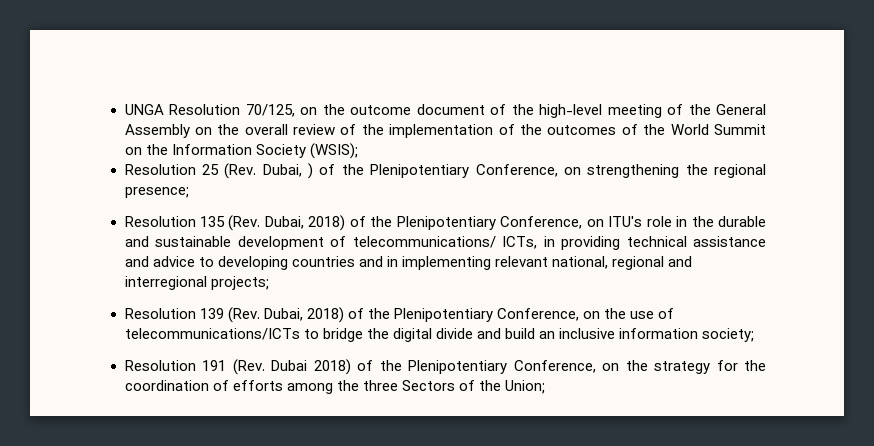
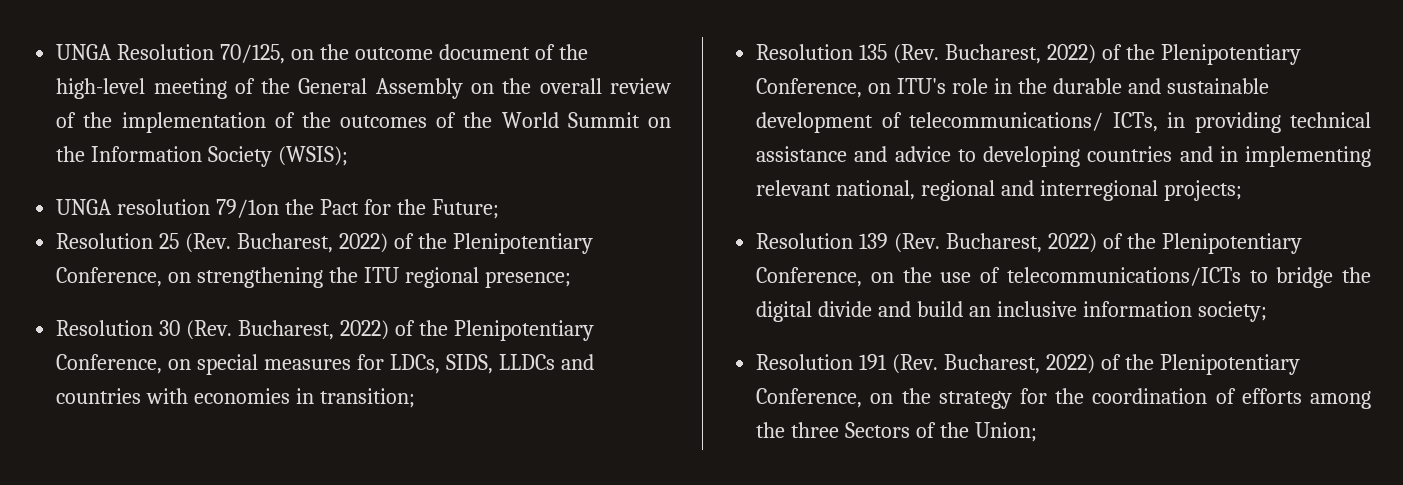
(358, 151) none -> [56,199,499,219] // UNGA resolution 79/1on the Pact for the Future;
[262,163,313,179] Dubai, ) -> [237,233,388,253] Bucharest, 2022)
(708, 169) none -> [363,267,399,283] ITU
(189, 192) none -> [56,320,594,341] [56,354,594,375] [56,388,415,408] // Resolution 30 (Rev. Bucharest, 2022) of the Plenipotentiary Conference, on special measures for LDCs, SIDS, LLDCs and countries with economies in transition;
[264,215,346,231] Dubai, 2018) -> [945,44,1096,64] Bucharest, 2022)
[263,307,344,323] Dubai, 2018) -> [946,233,1097,253] Bucharest, 2022)
[271,359,351,375] Dubai 2018) -> [944,354,1095,374] Bucharest, 2022)

